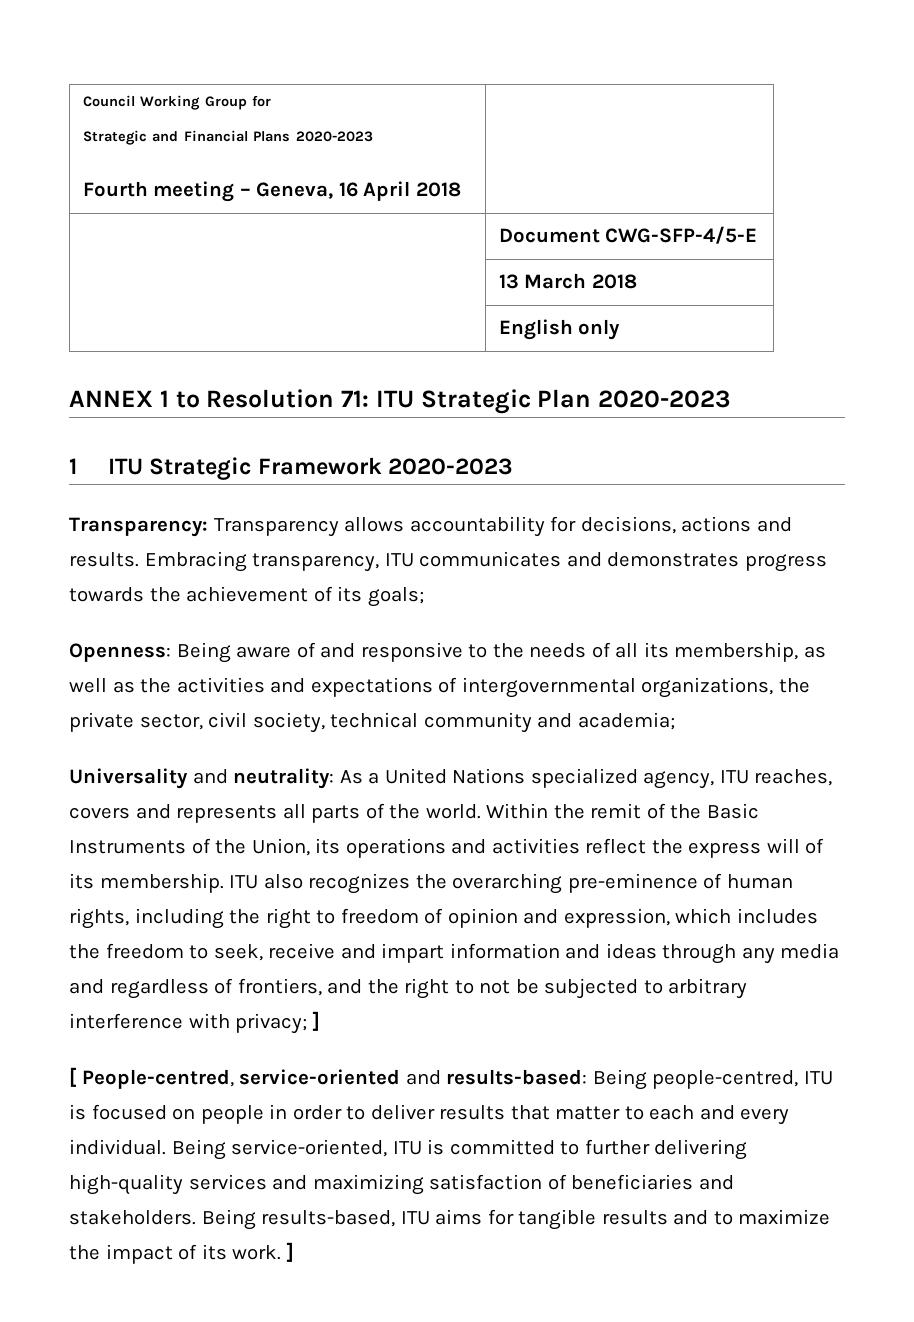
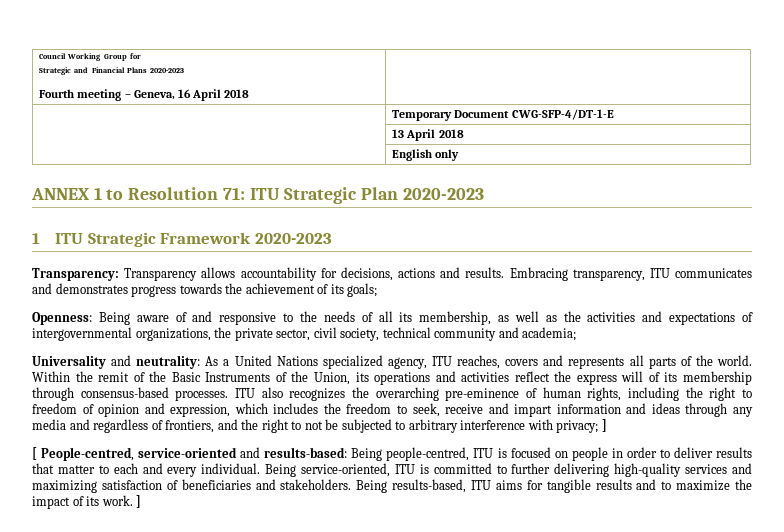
[498,226,758,244] Document CWG-SFP-4/5-E -> [392,109,614,121] Temporary Document CWG-SFP-4/DT-1-E
[524,273,587,289] March -> [406,129,436,141] April
[99,873,224,893] membership. -> [682,371,752,385] [32,387,229,401] membership through consensus-based processes.

